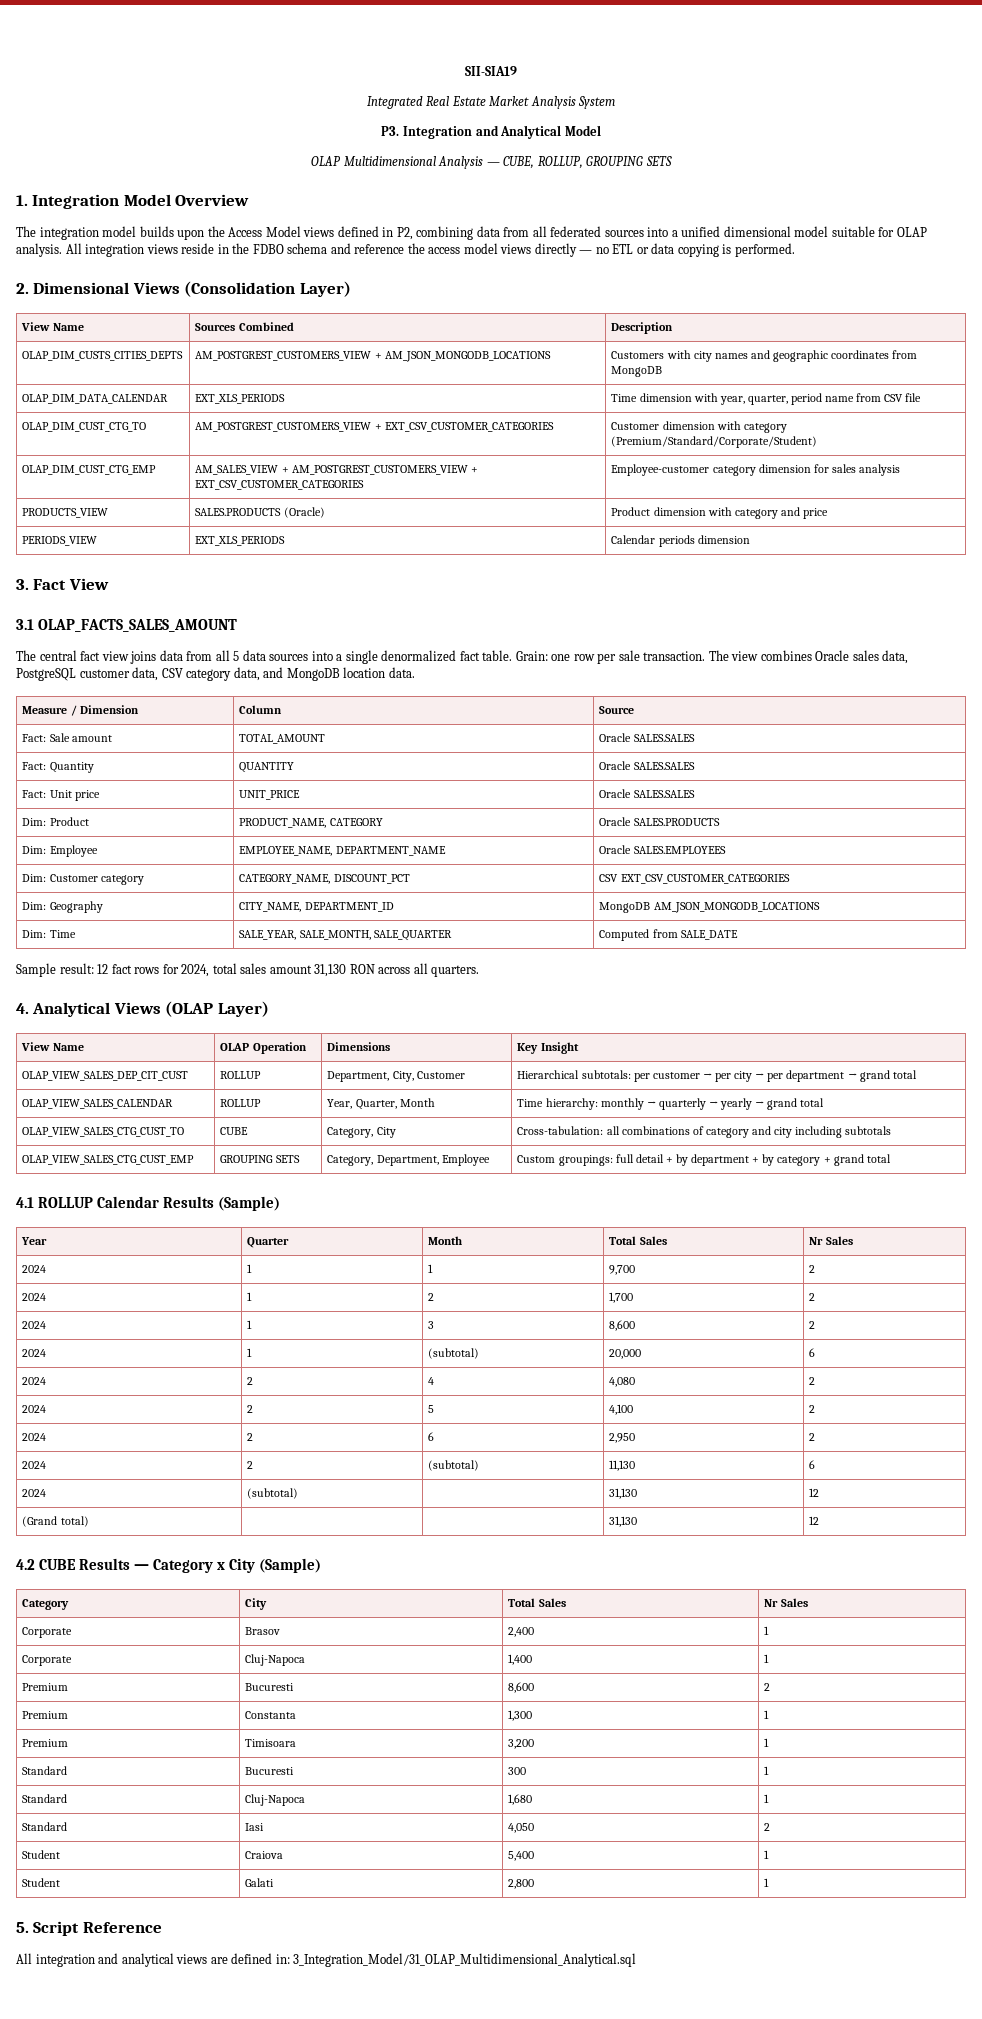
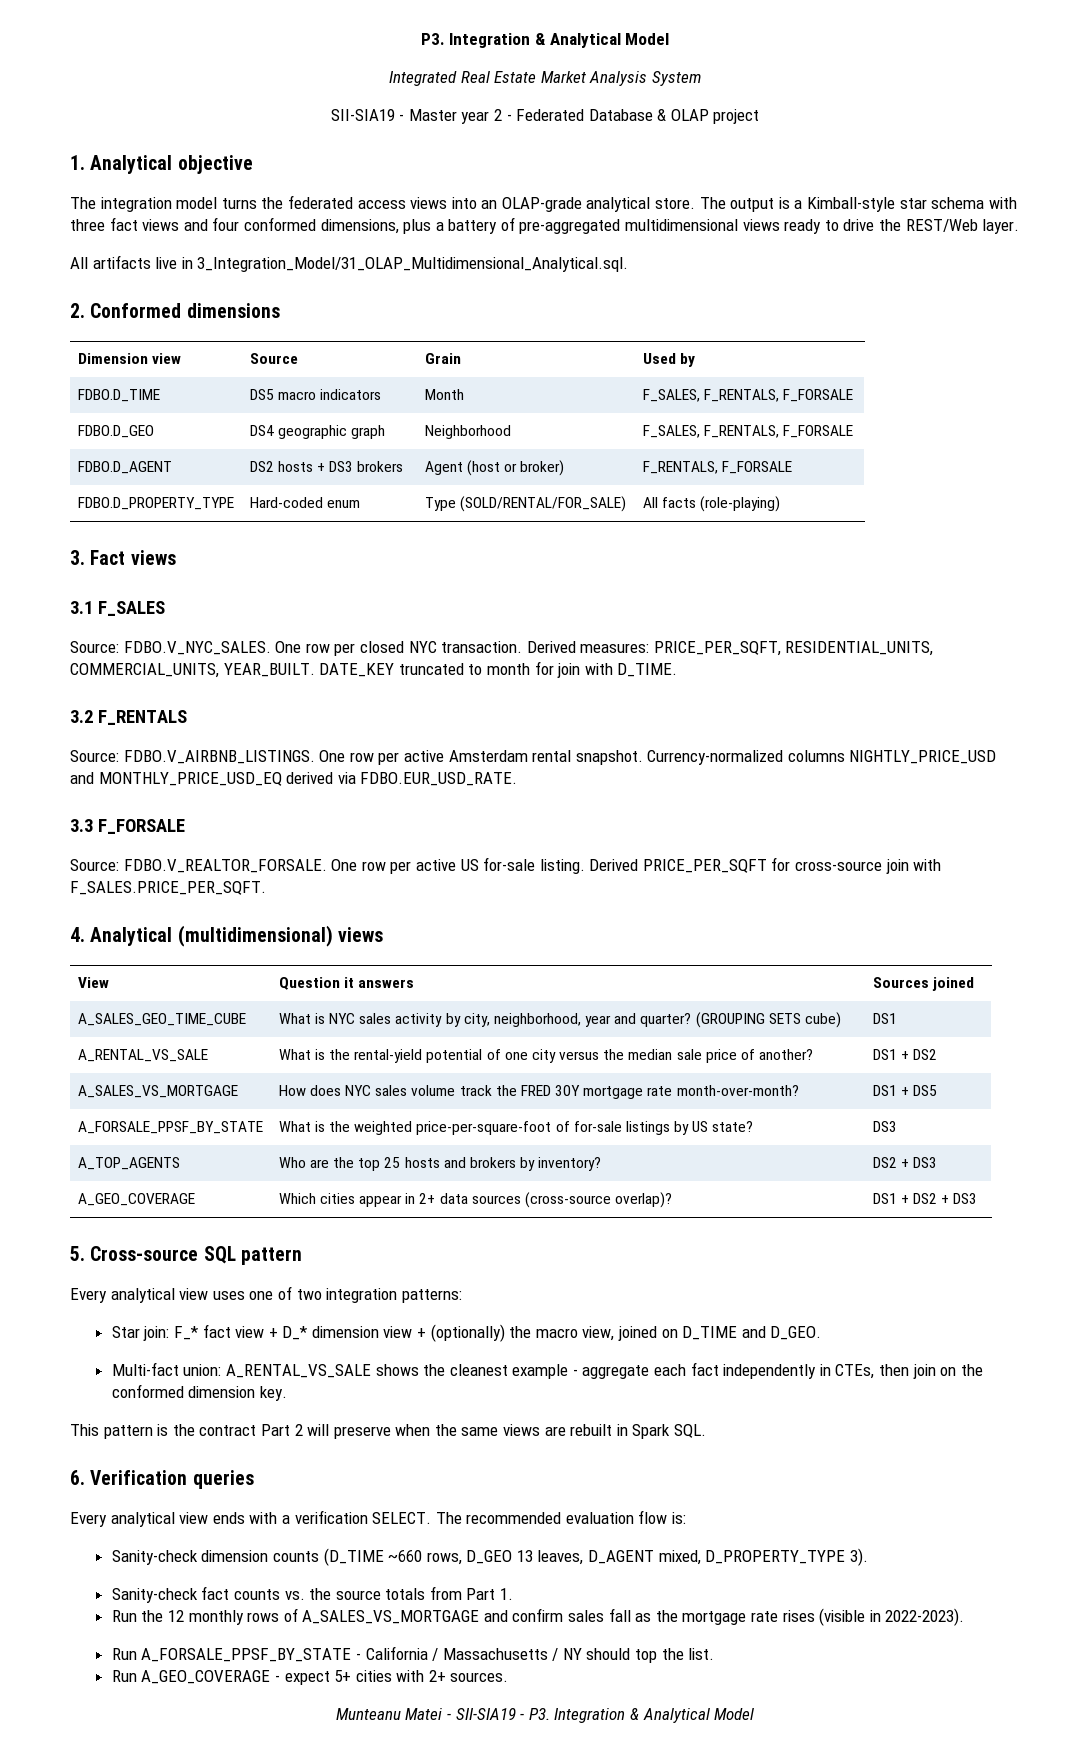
[465,66,517,76] SII-SIA19 -> [420,33,670,48] P3. Integration & Analytical Model
[381,125,601,139] [311,156,672,169] [16,194,250,209] [16,226,927,240] [16,243,795,257] [16,281,351,297] [21,322,84,331] [195,322,294,331] [611,322,674,334] [22,351,184,361] [195,351,551,362] [611,350,918,362] [611,366,663,377] [22,394,169,404] [195,394,286,404] [611,393,922,405] [22,422,147,432] [195,422,554,432] [611,421,787,433] [611,436,818,448] [22,465,157,475] [195,465,478,475] [195,480,365,490] [611,464,900,476] [22,508,109,518] [195,507,325,518] [611,507,828,519] [22,536,98,546] [195,536,286,546] [611,535,750,547] P3. Integration and Analytical Model // OLAP Multidimensional Analysis — CUBE, ROLLUP, GROUPING SETS // 1. Integration Model Overview // The integration model builds upon the Access Model views defined in P2, combining data from all federated sources into a unified dimensional model suitable for OLAP analysis. All integration views reside in the FDBO schema and reference the access model views directly — no ETL or data copying is performed. // 2. Dimensional Views (Consolidation Layer) // View Name | Sources Combined | Description // OLAP_DIM_CUSTS_CITIES_DEPTS | AM_POSTGREST_CUSTOMERS_VIEW + AM_JSON_MONGODB_LOCATIONS | Customers with city names and geographic coordinates from MongoDB // OLAP_DIM_DATA_CALENDAR | EXT_XLS_PERIODS | Time dimension with year, quarter, period name from CSV file // OLAP_DIM_CUST_CTG_TO | AM_POSTGREST_CUSTOMERS_VIEW + EXT_CSV_CUSTOMER_CATEGORIES | Customer dimension with category (Premium/Standard/Corporate/Student) // OLAP_DIM_CUST_CTG_EMP | AM_SALES_VIEW + AM_POSTGREST_CUSTOMERS_VIEW + EXT_CSV_CUSTOMER_CATEGORIES | Employee-customer category dimension for sales analysis // PRODUCTS_VIEW | SALES.PRODUCTS (Oracle) | Product dimension with category and price // PERIODS_VIEW | EXT_XLS_PERIODS | Calendar periods dimension -> [330,109,760,124] [70,155,253,174] [70,195,1017,212] [70,217,1020,234] [70,255,629,272] [70,303,280,318] [77,353,181,364] [249,353,298,364] [424,353,461,364] [642,353,695,367] [77,389,160,402] [249,389,381,400] [424,389,464,400] [642,389,853,402] [77,425,154,438] [249,425,385,439] [424,425,511,439] [642,425,853,438] [77,461,172,474] [249,461,404,472] [424,460,565,476] [642,461,792,474] [77,497,234,510] [249,497,360,508] [424,496,626,512] [642,496,780,512] SII-SIA19 - Master year 2 - Federated Database & OLAP project // 1. Analytical objective // The integration model turns the federated access views into an OLAP-grade analytical store. The output is a Kimball-style star schema with three fact views and four conformed dimensions, plus a battery of pre-aggregated multidimensional views ready to drive the REST/Web layer. // All artifacts live in 3_Integration_Model/31_OLAP_Multidimensional_Analytical.sql. // 2. Conformed dimensions // Dimension view | Source | Grain | Used by // FDBO.D_TIME | DS5 macro indicators | Month | F_SALES, F_RENTALS, F_FORSALE // FDBO.D_GEO | DS4 geographic graph | Neighborhood | F_SALES, F_RENTALS, F_FORSALE // FDBO.D_AGENT | DS2 hosts + DS3 brokers | Agent (host or broker) | F_RENTALS, F_FORSALE // FDBO.D_PROPERTY_TYPE | Hard-coded enum | Type (SOLD/RENTAL/FOR_SALE) | All facts (role-playing)
[68,578,109,590] View -> [130,550,176,565] views
[38,619,238,632] [16,650,909,664] [16,667,415,681] [22,705,139,716] [239,705,283,714] [599,706,635,714] [22,733,112,742] [239,734,326,744] [599,733,695,742] [22,762,94,773] [239,762,295,773] [599,761,695,770] [22,790,100,801] [239,790,301,800] [599,789,695,798] [22,817,89,826] [239,818,383,828] [599,817,720,826] [22,845,98,857] [239,846,446,856] [599,845,726,854] [22,874,144,885] [239,874,410,884] [599,874,790,884] [22,901,103,913] [239,902,394,912] [599,902,820,913] [22,930,76,938] [239,930,452,941] [599,929,738,941] [16,963,480,977] [16,1001,269,1017] [21,1042,84,1051] [220,1042,307,1054] [327,1042,391,1051] [517,1042,579,1054] [22,1071,189,1081] [220,1071,262,1079] [327,1071,465,1082] [517,1070,917,1082] [22,1099,174,1109] [220,1099,262,1107] [327,1098,435,1110] [517,1098,825,1110] [22,1127,185,1137] [220,1127,249,1135] [327,1127,396,1138] [517,1126,892,1138] [22,1155,195,1165] [220,1155,300,1163] [327,1154,490,1166] [517,1154,891,1166] [16,1196,281,1211] [21,1237,48,1245] [247,1237,290,1248] [428,1236,463,1245] [609,1236,667,1245] [809,1236,853,1245] [22,1265,47,1273] [247,1264,253,1273] [428,1264,434,1273] [609,1265,636,1275] [809,1265,816,1273] [22,1293,47,1301] [247,1292,253,1301] [428,1293,435,1301] [609,1292,634,1303] [809,1293,816,1301] [22,1321,47,1329] [247,1320,253,1329] [428,1321,435,1329] [609,1320,636,1331] [809,1321,816,1329] [22,1349,47,1357] [247,1348,253,1357] [428,1348,480,1359] [609,1349,642,1359] [809,1348,816,1357] [22,1377,47,1385] [247,1377,254,1385] [428,1377,435,1385] [609,1377,636,1387] [809,1377,816,1385] [22,1405,47,1413] [247,1405,254,1413] [428,1405,435,1413] [609,1404,634,1415] [809,1405,816,1413] [22,1433,47,1441] [247,1433,254,1441] [428,1432,435,1441] [609,1433,636,1443] [809,1433,816,1441] [22,1461,47,1469] [247,1461,254,1469] [428,1460,480,1471] [609,1460,636,1471] [809,1460,816,1469] [22,1489,47,1497] [247,1488,299,1499] [609,1488,638,1499] [809,1488,820,1497] [22,1516,89,1527] [609,1516,638,1527] [809,1516,820,1525] [16,1558,322,1573] [22,1599,70,1610] [245,1598,268,1610] [508,1598,566,1607] [764,1598,808,1607] [22,1627,73,1638] [245,1627,281,1635] [508,1627,535,1637] [764,1626,770,1635] [22,1655,73,1666] [245,1654,306,1666] [508,1654,533,1665] [764,1654,770,1663] [22,1683,69,1691] [245,1683,295,1691] [508,1682,535,1693] [764,1683,771,1691] [22,1711,69,1719] [245,1711,297,1719] [508,1710,533,1721] [764,1710,770,1719] [22,1739,69,1747] [245,1739,297,1747] [508,1739,535,1749] [764,1738,770,1747] [22,1766,68,1775] [245,1767,295,1775] [508,1767,527,1775] [764,1766,770,1775] [22,1794,68,1803] [245,1794,306,1806] [508,1794,533,1805] [764,1794,770,1803] [22,1822,68,1831] [245,1823,265,1831] [508,1823,535,1833] [764,1823,771,1831] [22,1850,61,1859] [245,1851,284,1859] [508,1851,535,1861] [764,1850,770,1859] [22,1878,61,1887] [245,1878,275,1887] [508,1879,535,1889] [764,1878,770,1887] [16,1921,162,1936] [16,1953,637,1967] OLAP_FACTS_SALES_AMOUNT // The central fact view joins data from all 5 data sources into a single denormalized fact table. Grain: one row per sale transaction. The view combines Oracle sales data, PostgreSQL customer data, CSV category data, and MongoDB location data. // Measure / Dimension | Column | Source // Fact: Sale amount | TOTAL_AMOUNT | Oracle SALES.SALES // Fact: Quantity | QUANTITY | Oracle SALES.SALES // Fact: Unit price | UNIT_PRICE | Oracle SALES.SALES // Dim: Product | PRODUCT_NAME, CATEGORY | Oracle SALES.PRODUCTS // Dim: Employee | EMPLOYEE_NAME, DEPARTMENT_NAME | Oracle SALES.EMPLOYEES // Dim: Customer category | CATEGORY_NAME, DISCOUNT_PCT | CSV EXT_CSV_CUSTOMER_CATEGORIES // Dim: Geography | CITY_NAME, DEPARTMENT_ID | MongoDB AM_JSON_MONGODB_LOCATIONS // Dim: Time | SALE_YEAR, SALE_MONTH, SALE_QUARTER | Computed from SALE_DATE // Sample result: 12 fact rows for 2024, total sales amount 31,130 RON across all quarters. // 4. Analytical Views (OLAP Layer) // View Name | OLAP Operation | Dimensions | Key Insight // OLAP_VIEW_SALES_DEP_CIT_CUST | ROLLUP | Department, City, Customer | Hierarchical subtotals: per customer → per city → per department → grand total // OLAP_VIEW_SALES_CALENDAR | ROLLUP | Year, Quarter, Month | Time hierarchy: monthly → quarterly → yearly → grand total // OLAP_VIEW_SALES_CTG_CUST_TO | CUBE | Category, City | Cross-tabulation: all combinations of category and city including subtotals // OLAP_VIEW_SALES_CTG_CUST_EMP | GROUPING SETS | Category, Department, Employee | Custom groupings: full detail + by department + by category + grand total // 4.1 ROLLUP Calendar Results (Sample) // Year | Quarter | Month | Total Sales | Nr Sales // 2024 | 1 | 1 | 9,700 | 2 // 2024 | 1 | 2 | 1,700 | 2 // 2024 | 1 | 3 | 8,600 | 2 // 2024 | 1 | (subtotal) | 20,000 | 6 // 2024 | 2 | 4 | 4,080 | 2 // 2024 | 2 | 5 | 4,100 | 2 // 2024 | 2 | 6 | 2,950 | 2 // 2024 | 2 | (subtotal) | 11,130 | 6 // 2024 | (subtotal) | | 31,130 | 12 // (Grand total) | | | 31,130 | 12 // 4.2 CUBE Results — Category x City (Sample) // Category | City | Total Sales | Nr Sales // Corporate | Brasov | 2,400 | 1 // Corporate | Cluj-Napoca | 1,400 | 1 // Premium | Bucuresti | 8,600 | 2 // Premium | Constanta | 1,300 | 1 // Premium | Timisoara | 3,200 | 1 // Standard | Bucuresti | 300 | 1 // Standard | Cluj-Napoca | 1,680 | 1 // Standard | Iasi | 4,050 | 2 // Student | Craiova | 5,400 | 1 // Student | Galati | 2,800 | 1 // 5. Script Reference // All integration and analytical views are defined in: 3_Integration_Model/31_OLAP_Multidimensional_Analytical.sql -> [97,601,165,616] [70,641,934,656] [70,661,678,678] [70,710,187,725] [70,750,997,765] [70,772,518,786] [70,819,185,834] [70,857,942,874] [70,881,266,895] [70,925,383,947] [77,977,109,988] [278,977,414,990] [872,977,974,991] [77,1013,246,1026] [278,1012,841,1028] [872,1013,897,1024] [77,1049,208,1062] [278,1049,814,1063] [872,1049,937,1060] [77,1085,238,1098] [278,1085,799,1099] [872,1085,937,1096] [77,1121,263,1134] [278,1121,754,1135] [872,1121,897,1132] [77,1157,180,1170] [278,1157,602,1171] [872,1157,937,1168] [77,1193,195,1206] [278,1192,673,1208] [872,1193,978,1204] [70,1246,302,1265] [70,1286,462,1303] [111,1324,822,1342] [111,1362,983,1379] [111,1384,287,1401] [70,1424,707,1439] [70,1470,254,1489] [70,1510,687,1527] [111,1548,868,1566] [111,1586,514,1603] [111,1608,965,1626] [111,1646,715,1663] [111,1670,509,1685] [335,1708,755,1723] F_SALES // Source: FDBO.V_NYC_SALES. One row per closed NYC transaction. Derived measures: PRICE_PER_SQFT, RESIDENTIAL_UNITS, COMMERCIAL_UNITS, YEAR_BUILT. DATE_KEY truncated to month for join with D_TIME. // 3.2 F_RENTALS // Source: FDBO.V_AIRBNB_LISTINGS. One row per active Amsterdam rental snapshot. Currency-normalized columns NIGHTLY_PRICE_USD and MONTHLY_PRICE_USD_EQ derived via FDBO.EUR_USD_RATE. // 3.3 F_FORSALE // Source: FDBO.V_REALTOR_FORSALE. One row per active US for-sale listing. Derived PRICE_PER_SQFT for cross-source join with F_SALES.PRICE_PER_SQFT. // 4. Analytical (multidimensional) views // View | Question it answers | Sources joined // A_SALES_GEO_TIME_CUBE | What is NYC sales activity by city, neighborhood, year and quarter? (GROUPING SETS cube) | DS1 // A_RENTAL_VS_SALE | What is the rental-yield potential of one city versus the median sale price of another? | DS1 + DS2 // A_SALES_VS_MORTGAGE | How does NYC sales volume track the FRED 30Y mortgage rate month-over-month? | DS1 + DS5 // A_FORSALE_PPSF_BY_STATE | What is the weighted price-per-square-foot of for-sale listings by US state? | DS3 // A_TOP_AGENTS | Who are the top 25 hosts and brokers by inventory? | DS2 + DS3 // A_GEO_COVERAGE | Which cities appear in 2+ data sources (cross-source overlap)? | DS1 + DS2 + DS3 // 5. Cross-source SQL pattern // Every analytical view uses one of two integration patterns: // Star join: F_* fact view + D_* dimension view + (optionally) the macro view, joined on D_TIME and D_GEO. // Multi-fact union: A_RENTAL_VS_SALE shows the cleanest example - aggregate each fact independently in CTEs, then join on the conformed dimension key. // This pattern is the contract Part 2 will preserve when the same views are rebuilt in Spark SQL. // 6. Verification queries // Every analytical view ends with a verification SELECT. The recommended evaluation flow is: // Sanity-check dimension counts (D_TIME ~660 rows, D_GEO 13 leaves, D_AGENT mixed, D_PROPERTY_TYPE 3). // Sanity-check fact counts vs. the source totals from Part 1. // Run the 12 monthly rows of A_SALES_VS_MORTGAGE and confirm sales fall as the mortgage rate rises (visible in 2022-2023). // Run A_FORSALE_PPSF_BY_STATE - California / Massachusetts / NY should top the list. // Run A_GEO_COVERAGE - expect 5+ cities with 2+ sources. // Munteanu Matei - SII-SIA19 - P3. Integration & Analytical Model

